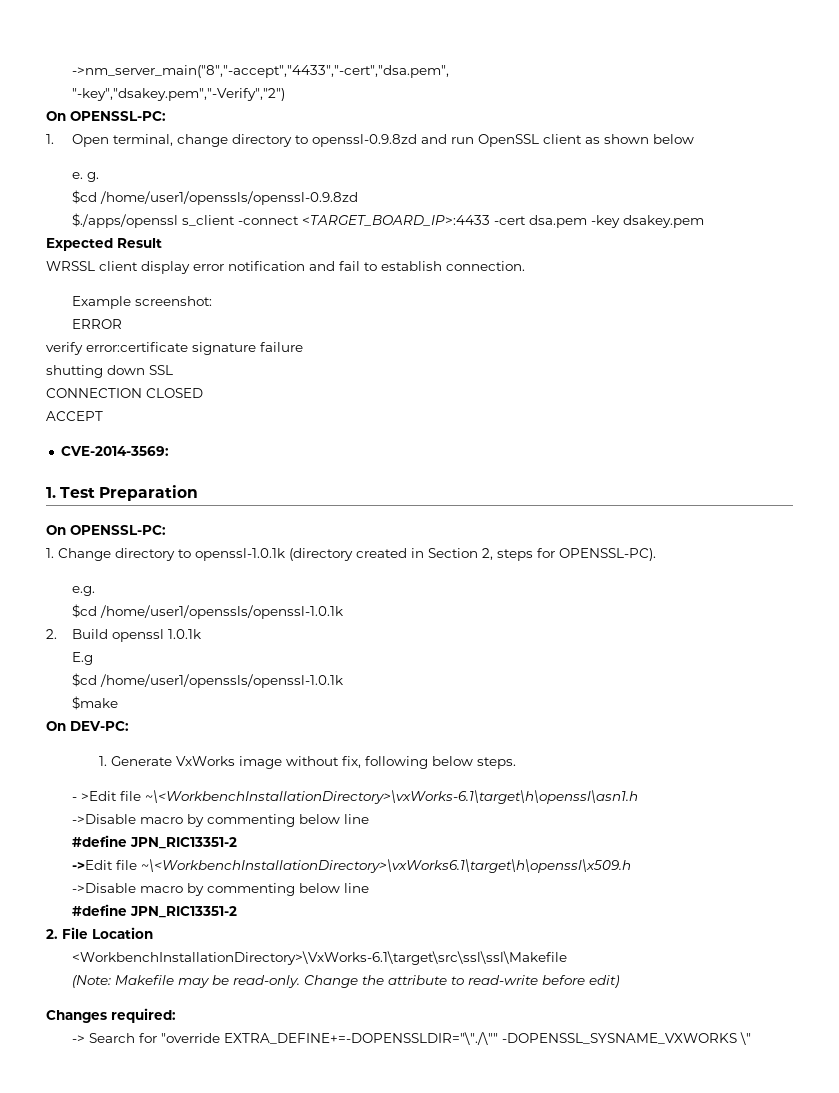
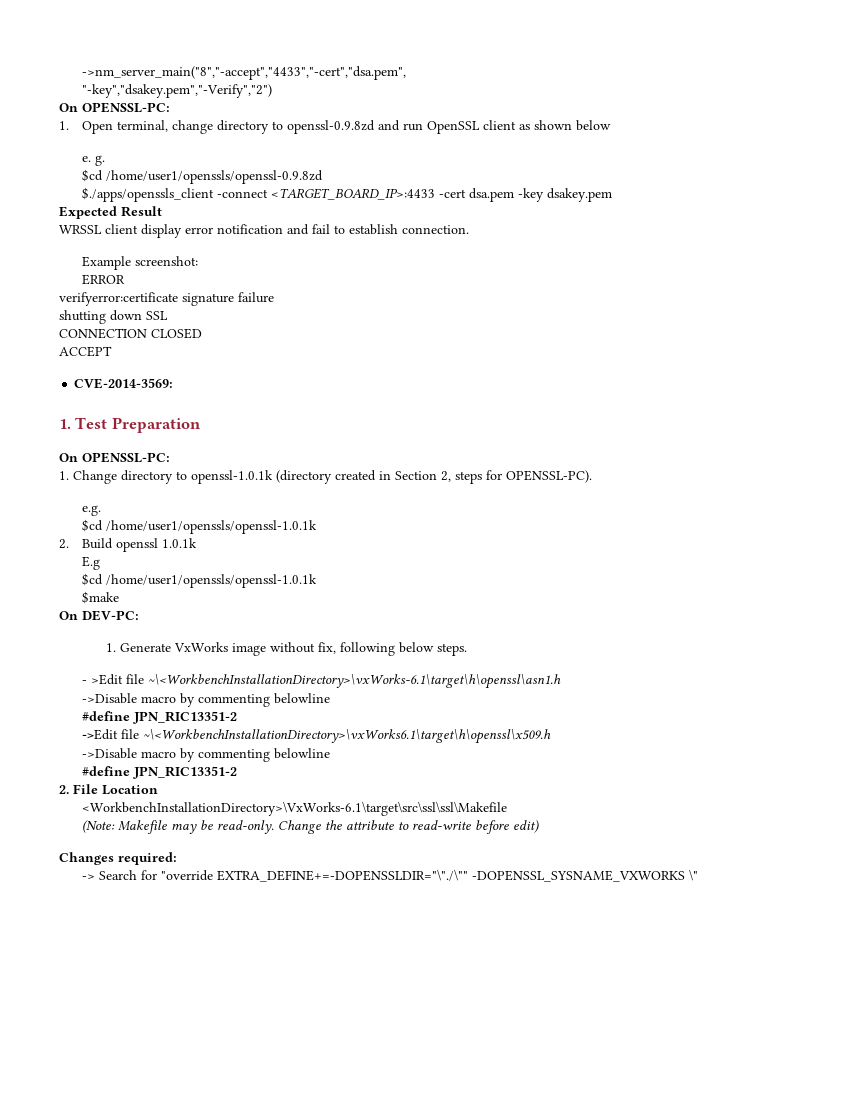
[72,213,236,228] $./apps/openssl s_client -> [82,187,215,202] $./apps/openssls_client
[46,342,188,355] verify error:certificate -> [59,292,178,306] verifyerror:certificate
[299,814,370,824] below line -> [274,693,331,704] belowline
[299,883,370,893] below line -> [274,748,331,759] belowline

